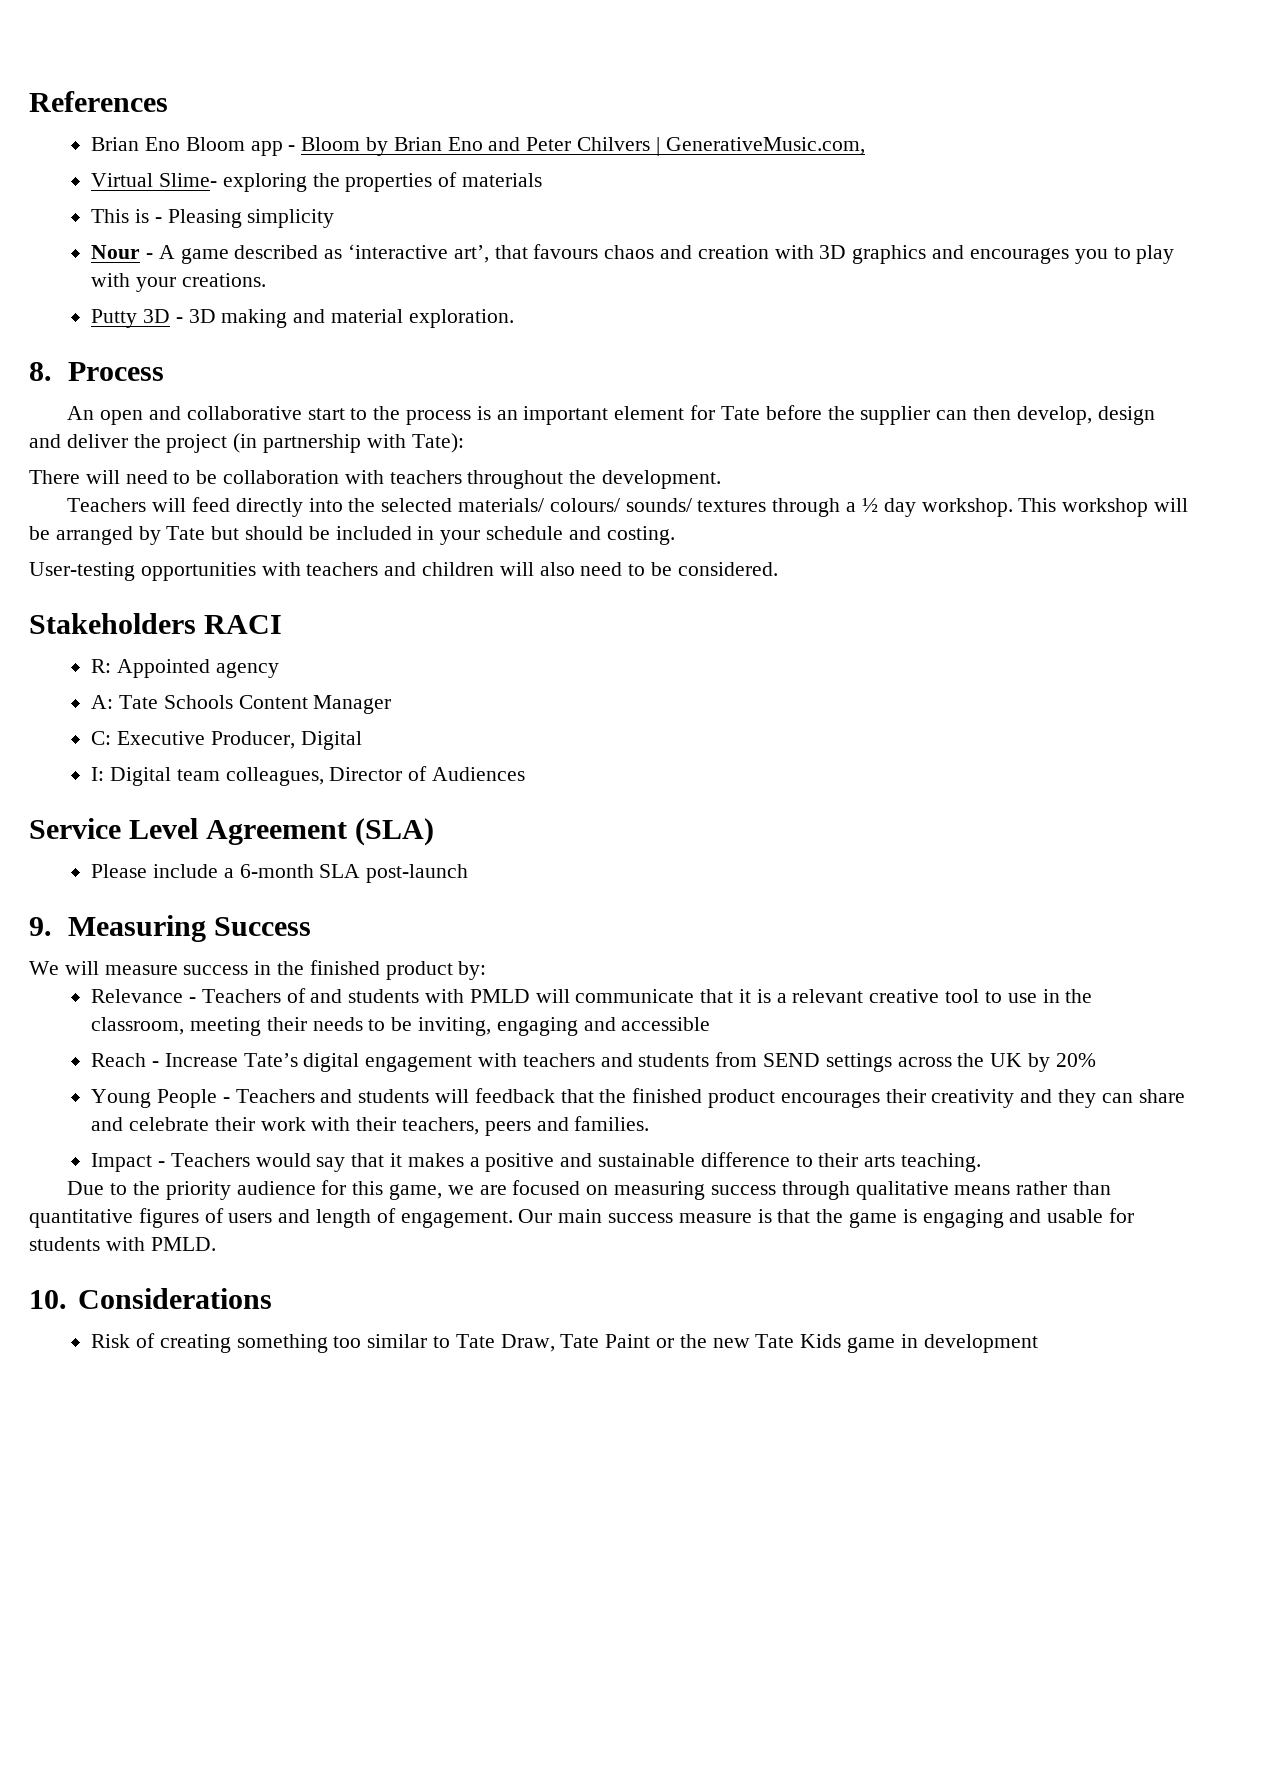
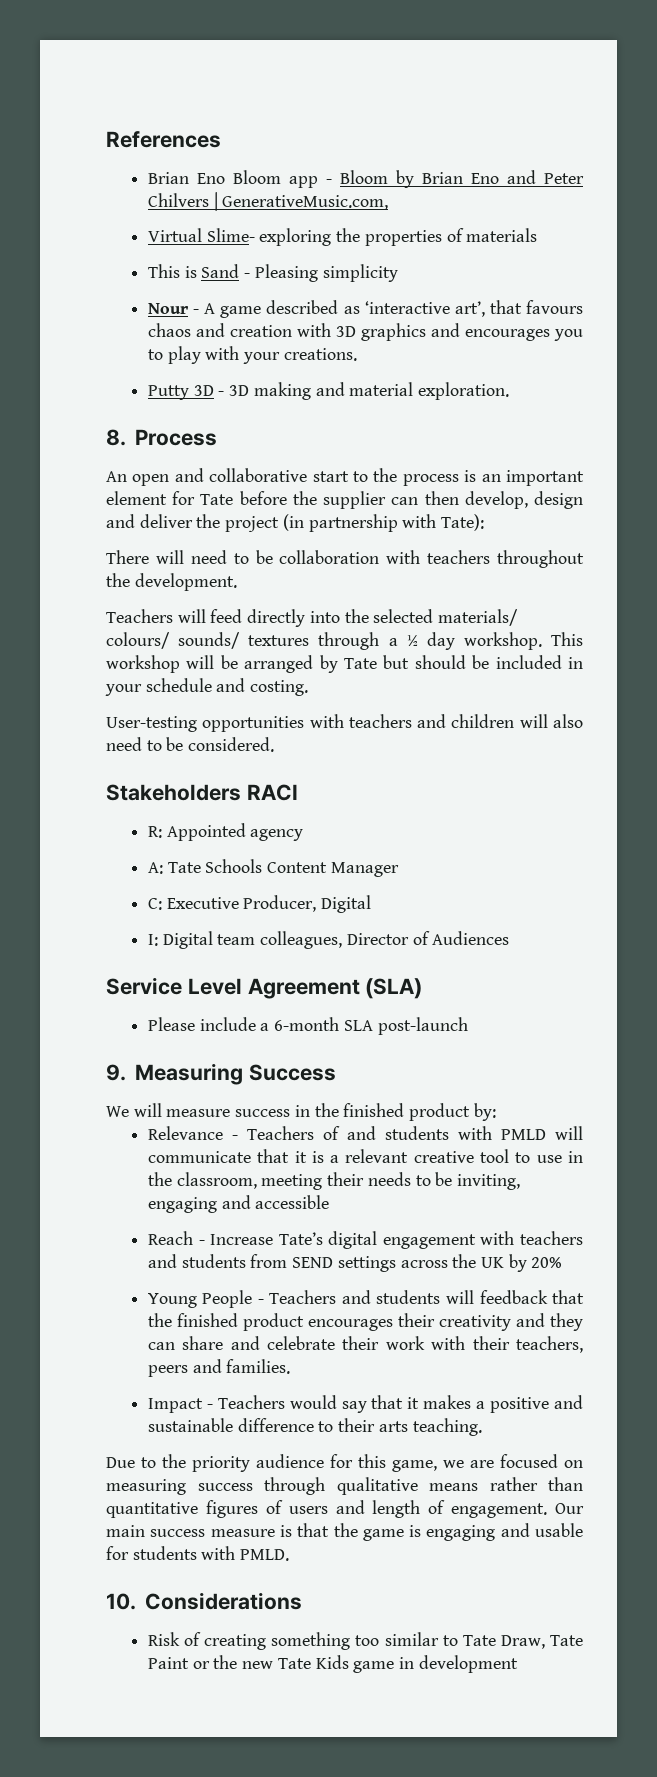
(150, 216) none -> [201,264,240,278] Sand

